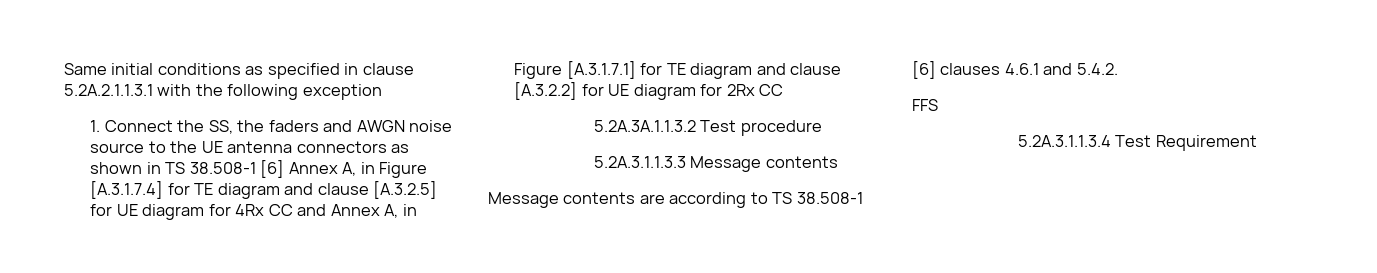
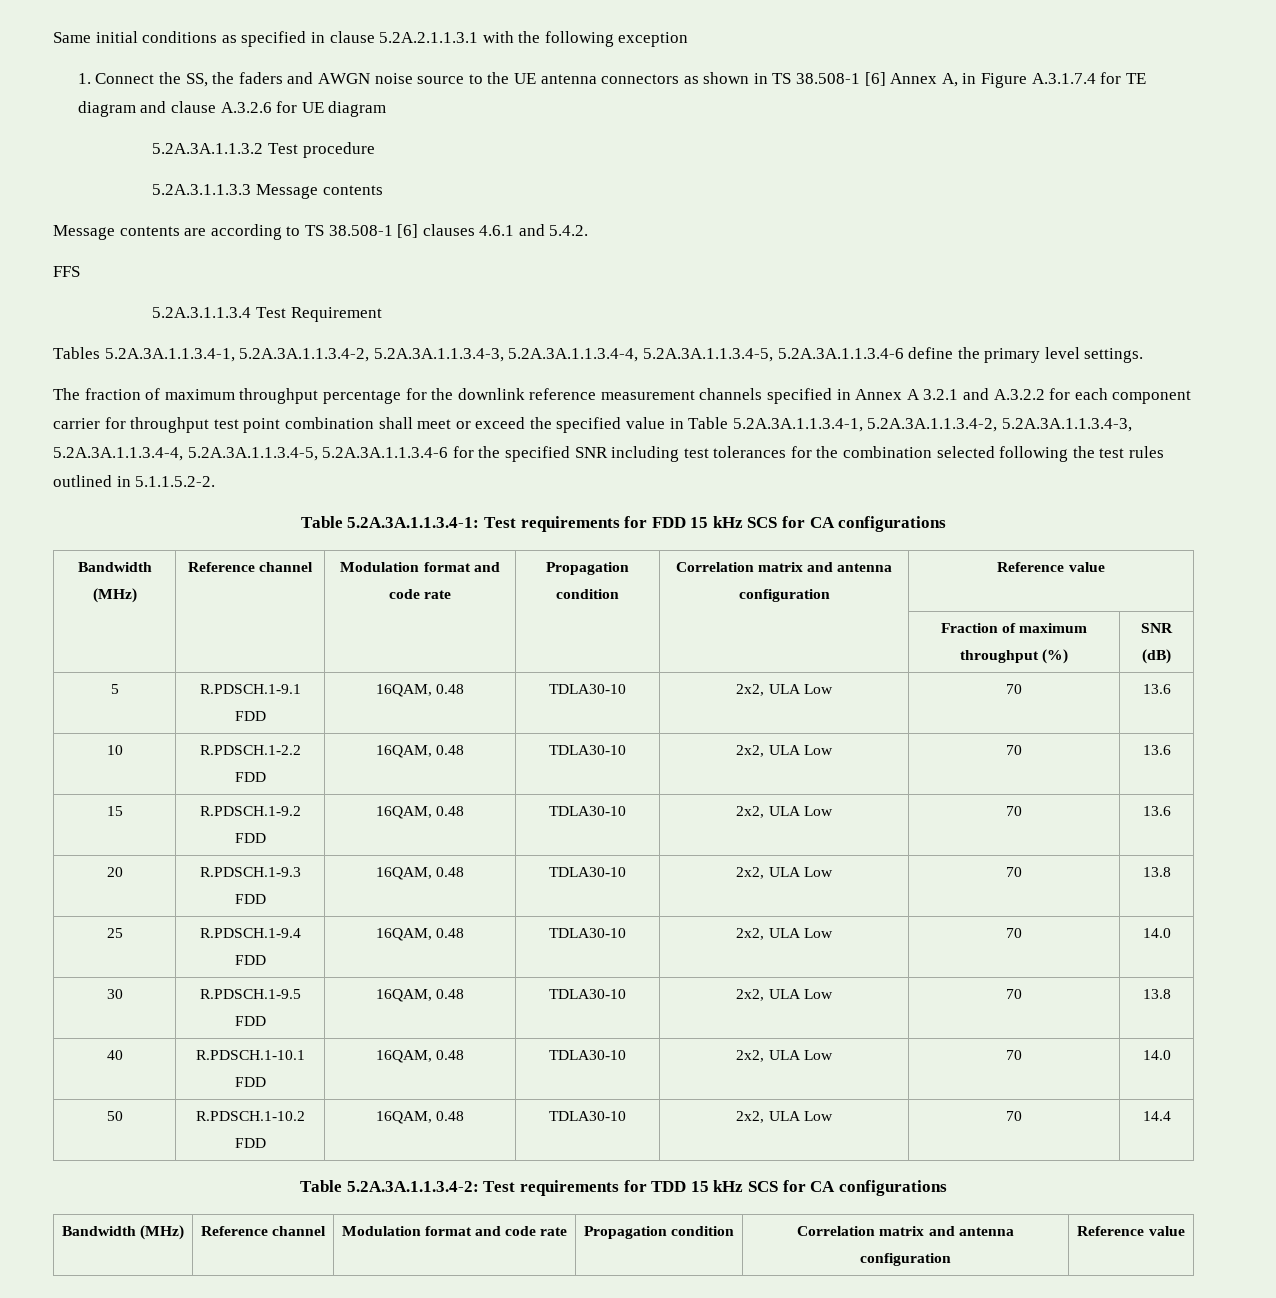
[90,181,438,199] [90,204,417,220] [514,61,842,79] [514,82,784,100] [A.3.1.7.4] for TE diagram and clause [A.3.2.5] for UE diagram for 4Rx CC and Annex A, in Figure [A.3.1.7.1] for TE diagram and clause [A.3.2.2] for UE diagram for 2Rx CC -> [1031,72,1146,84] [77,101,387,117] A.3.1.7.4 for TE diagram and clause A.3.2.6 for UE diagram
(1257, 143) none -> [53,347,1144,363] [53,388,1192,404] [53,417,1133,433] [53,446,1165,462] [53,475,216,487] [300,516,947,532] [77,562,152,572] [92,588,137,603] [187,562,314,572] [340,562,500,572] [388,589,452,599] [546,562,629,575] [556,589,619,599] [675,562,893,572] [738,589,830,602] [997,562,1105,572] [940,623,1088,633] [959,649,1069,664] [1141,623,1173,633] [1142,649,1171,664] [110,684,119,694] [199,684,301,694] [234,711,266,721] [375,684,465,697] [549,684,626,694] [736,684,833,696] [1006,684,1022,694] [1142,684,1171,694] [106,745,123,755] [199,745,301,755] [234,772,266,782] [375,745,465,758] [549,745,626,755] [736,745,833,757] [1006,745,1022,755] [1142,745,1171,755] [106,806,123,816] [199,806,301,816] [234,833,266,843] [375,806,465,819] [549,806,626,816] [736,806,833,818] [1006,806,1022,816] [1142,806,1171,816] [106,867,123,877] [199,867,301,877] [234,894,266,904] [375,867,465,880] [549,867,626,877] [736,867,833,879] [1006,867,1022,877] [1142,867,1171,877] [106,928,123,938] [199,928,301,938] [234,955,266,965] [375,928,465,941] [549,928,626,938] [736,928,833,940] [1006,928,1022,938] [1142,928,1171,938] [106,989,123,999] [199,989,301,999] [234,1016,266,1026] [375,989,465,1002] [549,989,626,999] [736,989,833,1001] [1006,989,1022,999] [1142,989,1171,999] [106,1050,123,1060] [195,1050,305,1060] [234,1077,266,1087] [375,1050,465,1063] [549,1050,626,1060] [736,1050,833,1062] [1006,1050,1022,1060] [1142,1050,1171,1060] [106,1111,123,1121] [195,1111,305,1121] [234,1138,266,1148] [375,1111,465,1124] [549,1111,626,1121] [736,1111,833,1123] [1006,1111,1022,1121] [1142,1111,1171,1121] [300,1180,947,1196] [61,1225,185,1240] [200,1226,327,1236] [341,1226,568,1236] [583,1226,735,1239] [797,1226,1014,1236] [860,1253,951,1266] [1077,1226,1185,1236] // Tables 5.2A.3A.1.1.3.4-1, 5.2A.3A.1.1.3.4-2, 5.2A.3A.1.1.3.4-3, 5.2A.3A.1.1.3.4-4, 5.2A.3A.1.1.3.4-5, 5.2A.3A.1.1.3.4-6 define the primary level settings. // The fraction of maximum throughput percentage for the downlink reference measurement channels specified in Annex A 3.2.1 and A.3.2.2 for each component carrier for throughput test point combination shall meet or exceed the specified value in Table 5.2A.3A.1.1.3.4-1, 5.2A.3A.1.1.3.4-2, 5.2A.3A.1.1.3.4-3, 5.2A.3A.1.1.3.4-4, 5.2A.3A.1.1.3.4-5, 5.2A.3A.1.1.3.4-6 for the specified SNR including test tolerances for the combination selected following the test rules outlined in 5.1.1.5.2-2. // Table 5.2A.3A.1.1.3.4-1: Test requirements for FDD 15 kHz SCS for CA configurations // Bandwidth (MHz) | Reference channel | Modulation format and code rate | Propagation condition | Correlation matrix and antenna configuration | Reference value // | | | | | Fraction of maximum throughput (%) | SNR (dB) // 5 | R.PDSCH.1-9.1 FDD | 16QAM, 0.48 | TDLA30-10 | 2x2, ULA Low | 70 | 13.6 // 10 | R.PDSCH.1-2.2 FDD | 16QAM, 0.48 | TDLA30-10 | 2x2, ULA Low | 70 | 13.6 // 15 | R.PDSCH.1-9.2 FDD | 16QAM, 0.48 | TDLA30-10 | 2x2, ULA Low | 70 | 13.6 // 20 | R.PDSCH.1-9.3 FDD | 16QAM, 0.48 | TDLA30-10 | 2x2, ULA Low | 70 | 13.8 // 25 | R.PDSCH.1-9.4 FDD | 16QAM, 0.48 | TDLA30-10 | 2x2, ULA Low | 70 | 14.0 // 30 | R.PDSCH.1-9.5 FDD | 16QAM, 0.48 | TDLA30-10 | 2x2, ULA Low | 70 | 13.8 // 40 | R.PDSCH.1-10.1 FDD | 16QAM, 0.48 | TDLA30-10 | 2x2, ULA Low | 70 | 14.0 // 50 | R.PDSCH.1-10.2 FDD | 16QAM, 0.48 | TDLA30-10 | 2x2, ULA Low | 70 | 14.4 // Table 5.2A.3A.1.1.3.4-2: Test requirements for TDD 15 kHz SCS for CA configurations // Bandwidth (MHz) | Reference channel | Modulation format and code rate | Propagation condition | Correlation matrix and antenna configuration | Reference value

